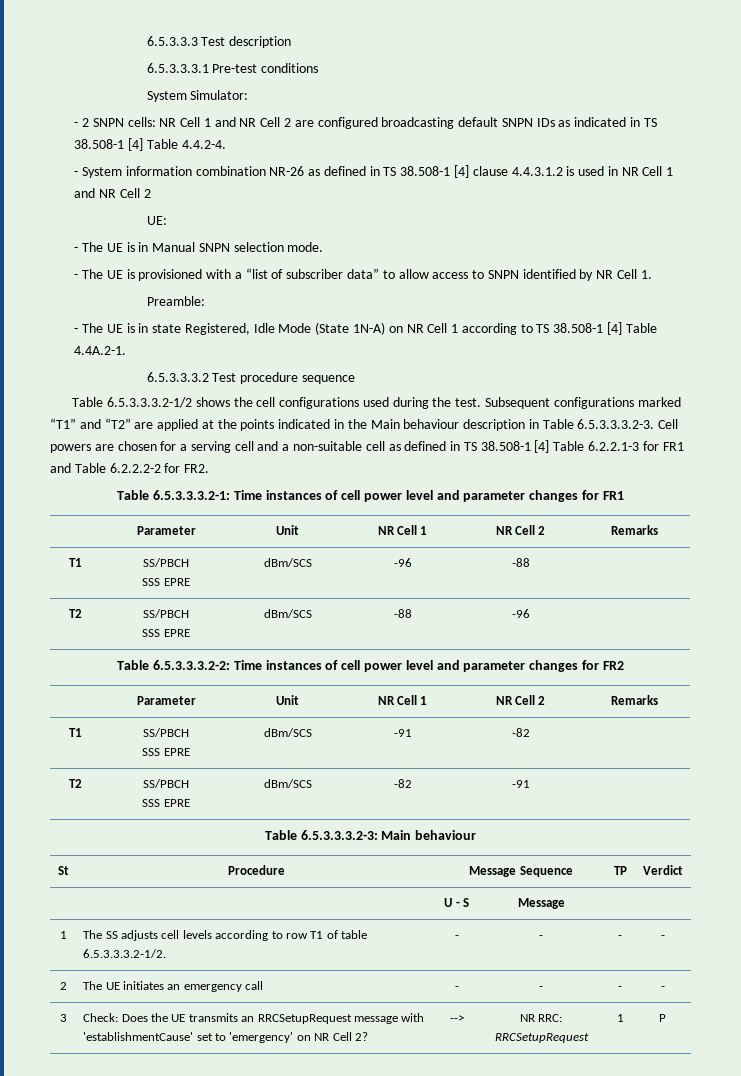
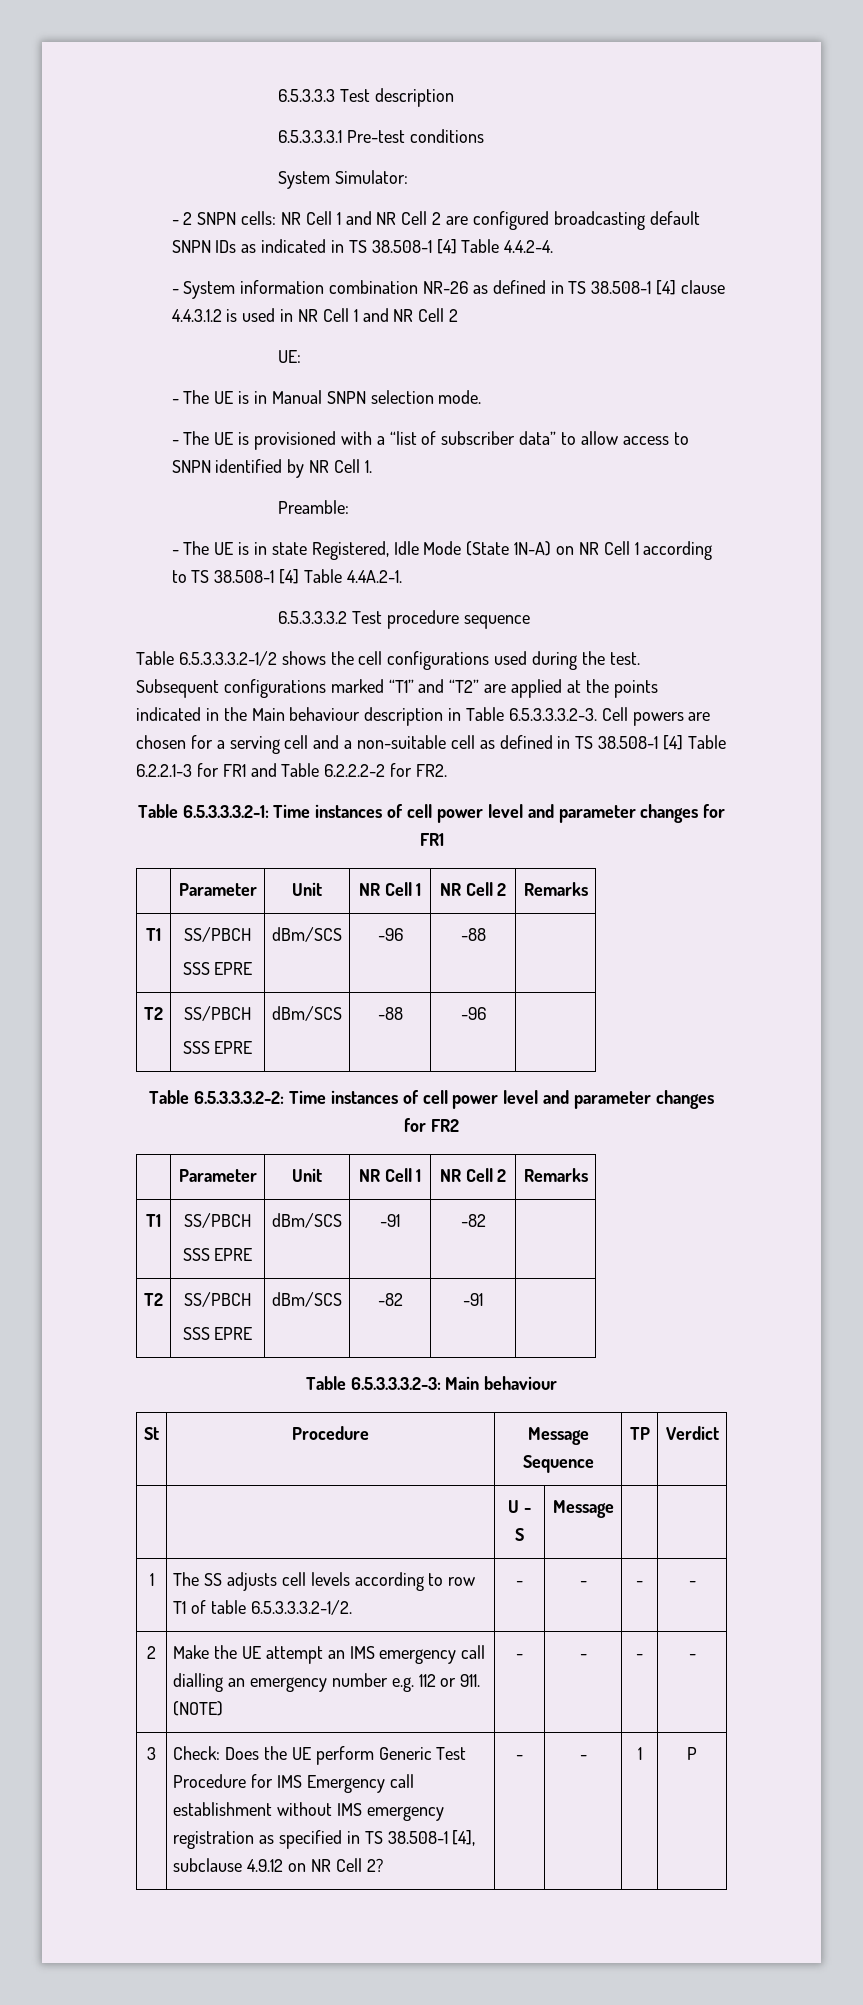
[83,981,264,992] The UE initiates an emergency call -> [173,1645,486,1664] [173,1673,481,1692] [173,1701,224,1716] Make the UE attempt an IMS emergency call dialling an emergency number e.g. 112 or 911. (NOTE)
[188,1013,425,1024] [83,1032,294,1043] transmits an RRCSetupRequest message with 'establishmentCause' set to 'emergency' -> [315,1746,467,1765] [173,1774,414,1793] [173,1802,444,1821] [173,1830,476,1849] [173,1858,284,1872] perform Generic Test Procedure for IMS Emergency call establishment without IMS emergency registration as specified in TS 38.508-1 [4], subclause 4.9.12
[449,1015,464,1022] [519,1014,563,1022] [494,1033,589,1043] --> | NR RRC: RRCSetupRequest -> [516,1755,523,1760] [579,1755,587,1760] - | -

